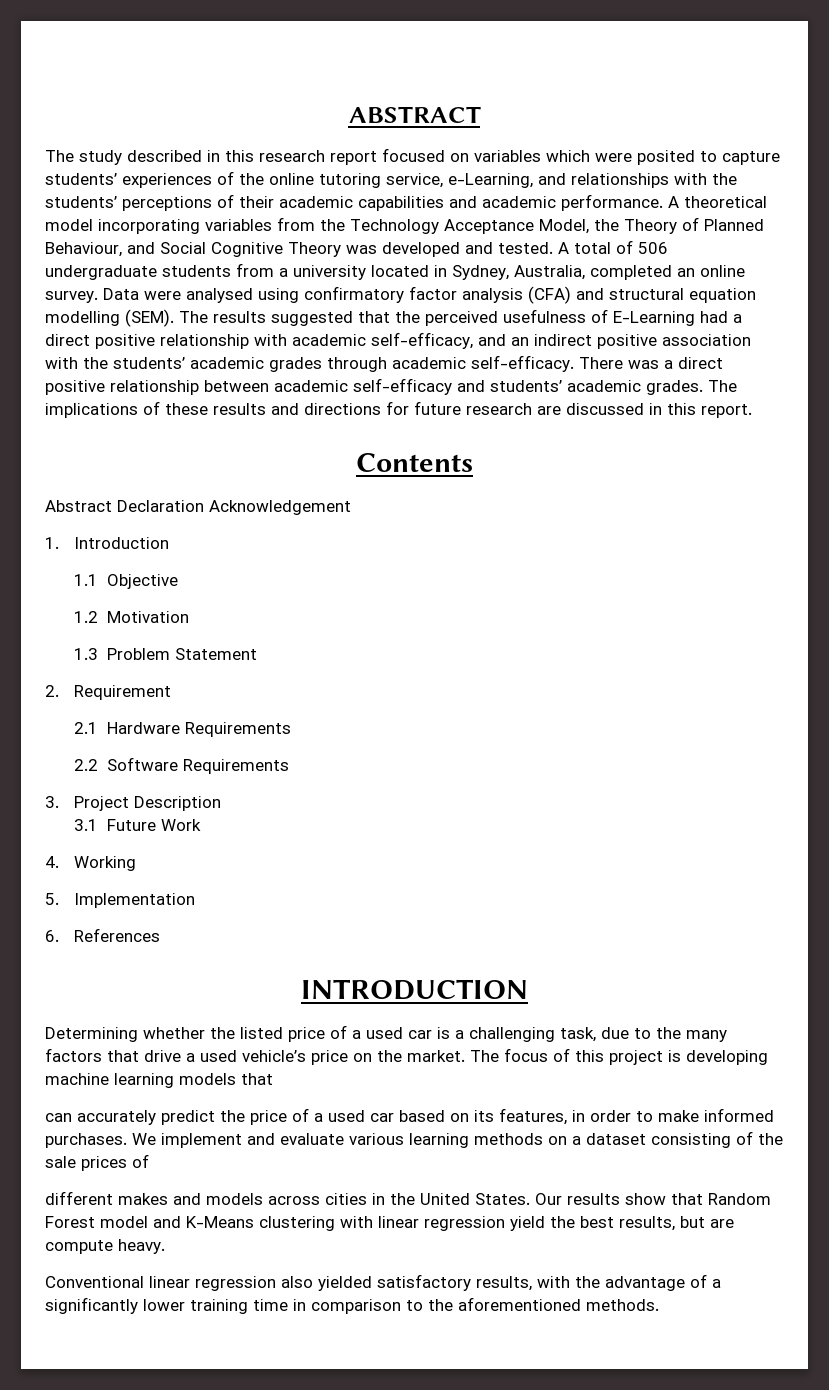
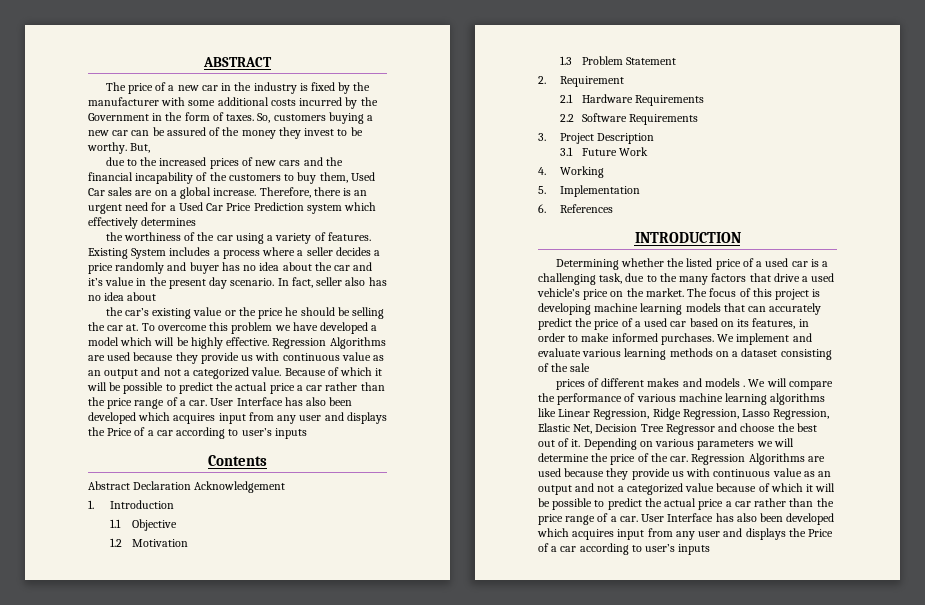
[79,148,780,165] [45,171,737,188] [45,194,767,211] [45,217,764,234] [45,240,668,257] [45,263,745,280] [45,286,756,304] [45,309,742,327] [45,332,751,349] [45,355,723,372] [45,378,737,395] [45,401,752,418] study described in this research report focused on variables which were posited to capture students’ experiences of the online tutoring service, e-Learning, and relationships with the students’ perceptions of their academic capabilities and academic performance. A theoretical model incorporating variables from the Technology Acceptance Model, the Theory of Planned Behaviour, and Social Cognitive Theory was developed and tested. A total of 506 undergraduate students from a university located in Sydney, Australia, completed an online survey. Data were analysed using confirmatory factor analysis (CFA) and structural equation modelling (SEM). The results suggested that the perceived usefulness of E-Learning had a direct positive relationship with academic self-efficacy, and an indirect positive association with the students’ academic grades through academic self-efficacy. There was a direct positive relationship between academic self-efficacy and students’ academic grades. The implications of these results and directions for future research are discussed in this report. -> [127,82,371,94] [88,97,378,109] [88,112,374,124] [88,127,363,139] [87,142,151,154] [105,157,343,169] [88,172,375,184] [88,187,368,199] [88,202,377,214] [88,217,197,229] [105,232,371,244] [88,247,381,259] [88,262,373,274] [88,277,387,289] [88,292,157,301] [105,307,385,319] [88,322,378,334] [88,337,386,349] [88,352,385,364] [88,367,383,379] [87,382,385,394] [88,397,353,409] [88,412,387,424] [88,427,307,439] price of a new car in the industry is fixed by the manufacturer with some additional costs incurred by the Government in the form of taxes. So, customers buying a new car can be assured of the money they invest to be worthy. But, // due to the increased prices of new cars and the financial incapability of the customers to buy them, Used Car sales are on a global increase. Therefore, there is an urgent need for a Used Car Price Prediction system which effectively determines // the worthiness of the car using a variety of features. Existing System includes a process where a seller decides a price randomly and buyer has no idea about the car and it’s value in the present day scenario. In fact, seller also has no idea about // the car’s existing value or the price he should be selling the car at. To overcome this problem we have developed a model which will be highly effective. Regression Algorithms are used because they provide us with continuous value as an output and not a categorized value. Because of which it will be possible to predict the actual price a car rather than the price range of a car. User Interface has also been developed which acquires input from any user and displays the Price of a car according to user’s inputs
(273, 1079) // -> (745, 307) none
[81,1154,149,1171] prices of // -> [555,378,599,390] // prices of
[268,1193,771,1205] [45,1216,734,1231] [45,1239,165,1254] [45,1274,721,1291] [45,1297,659,1314] across cities in the United States. Our results show that Random Forest model and K-Means clustering with linear regression yield the best results, but are compute heavy. // Conventional linear regression also yielded satisfactory results, with the advantage of a significantly lower training time in comparison to the aforementioned methods. -> [743,378,833,390] [538,393,826,405] [538,408,830,420] [538,423,817,435] [538,438,794,450] [538,453,825,465] [538,468,832,480] [538,483,836,495] [538,498,834,510] [538,513,835,525] [537,528,834,540] [538,543,711,555] . We will compare the performance of various machine learning algorithms like Linear Regression, Ridge Regression, Lasso Regression, Elastic Net, Decision Tree Regressor and choose the best out of it. Depending on various parameters we will determine the price of the car. Regression Algorithms are used because they provide us with continuous value as an output and not a categorized value because of which it will be possible to predict the actual price a car rather than the price range of a car. User Interface has also been developed which acquires input from any user and displays the Price of a car according to user’s inputs

